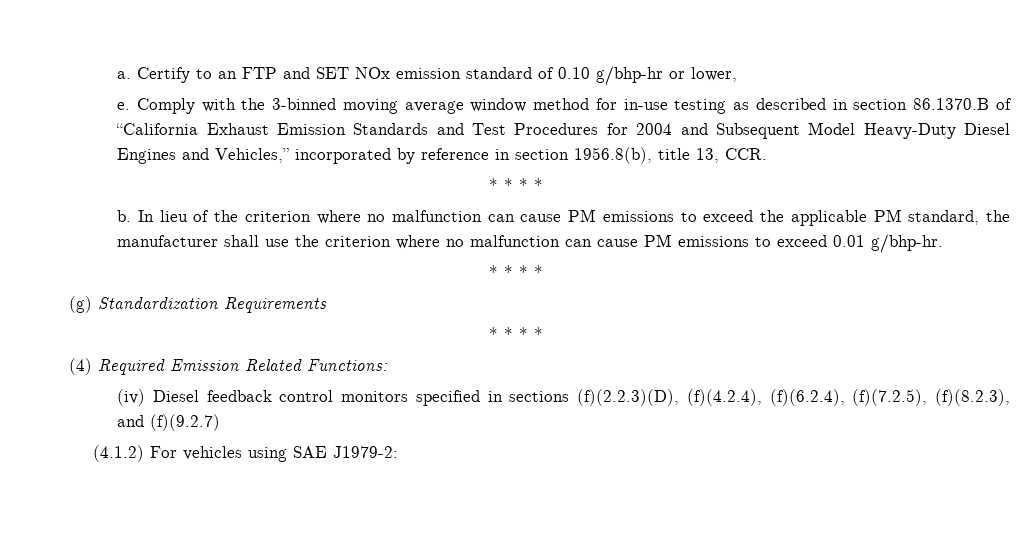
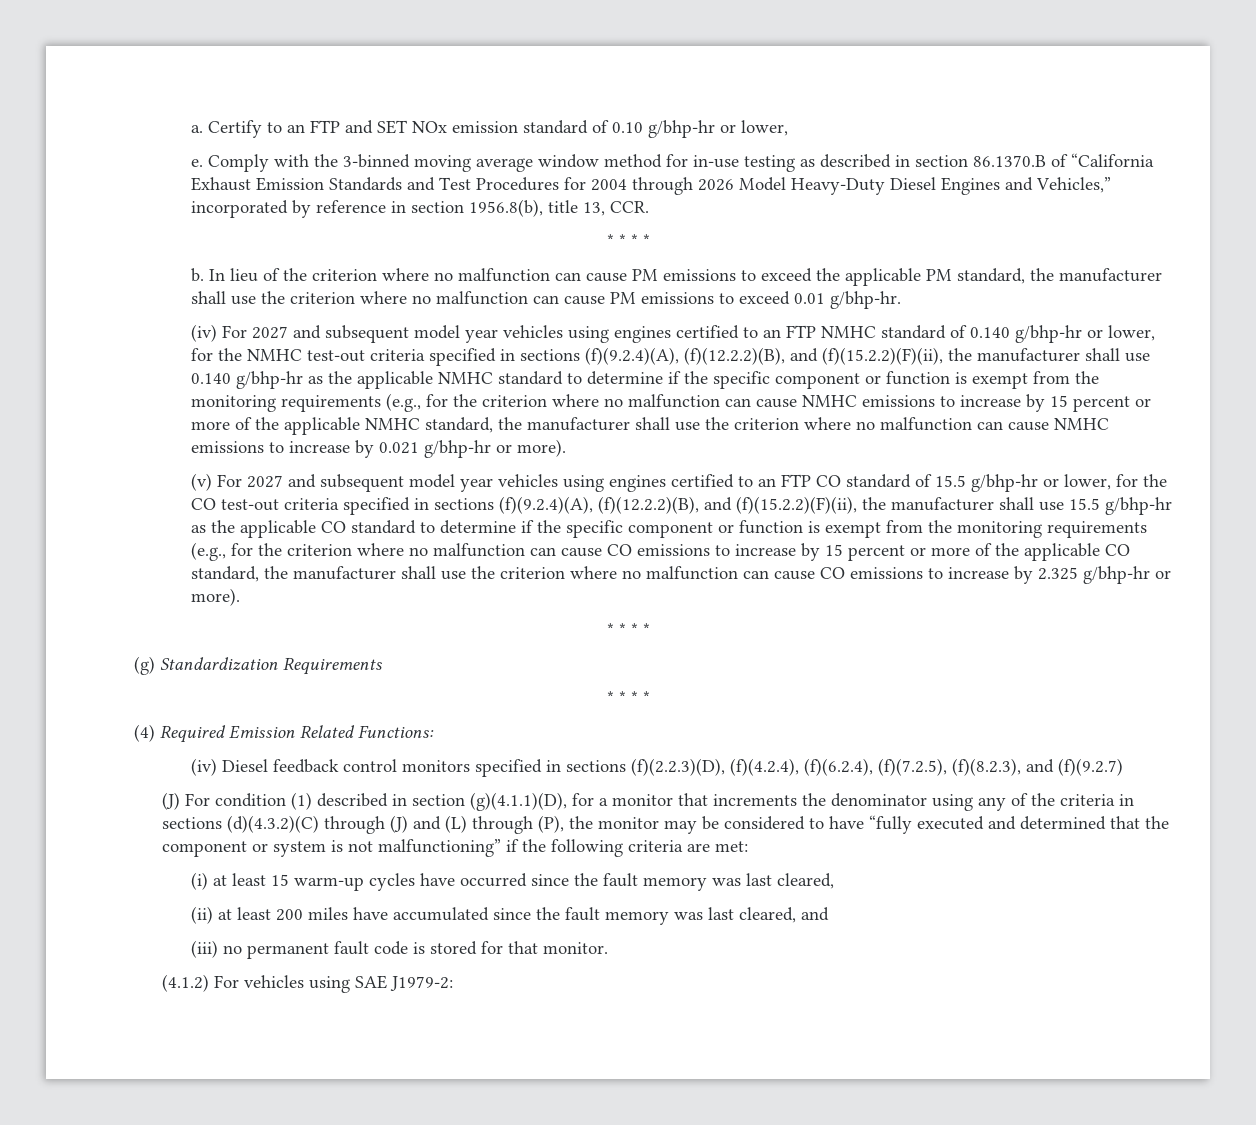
[680,123,800,139] and Subsequent -> [632,177,735,195] through 2026
(944, 243) none -> [191,324,1156,343] [191,347,1151,366] [191,371,1100,389] [191,393,1152,412] [191,417,1110,435] [191,439,567,458] [191,473,1168,492] [191,496,1173,515] [191,520,1148,538] [191,542,1131,561] [191,566,1172,584] [191,588,241,606] // (iv) For 2027 and subsequent model year vehicles using engines certified to an FTP NMHC standard of 0.140 g/bhp-hr or lower, for the NMHC test-out criteria specified in sections (f)(9.2.4)(A), (f)(12.2.2)(B), and (f)(15.2.2)(F)(ii), the manufacturer shall use 0.140 g/bhp-hr as the applicable NMHC standard to determine if the specific component or function is exempt from the monitoring requirements (e.g., for the criterion where no malfunction can cause NMHC emissions to increase by 15 percent or more of the applicable NMHC standard, the manufacturer shall use the criterion where no malfunction can cause NMHC emissions to increase by 0.021 g/bhp-hr or more). // (v) For 2027 and subsequent model year vehicles using engines certified to an FTP CO standard of 15.5 g/bhp-hr or lower, for the CO test-out criteria specified in sections (f)(9.2.4)(A), (f)(12.2.2)(B), and (f)(15.2.2)(F)(ii), the manufacturer shall use 15.5 g/bhp-hr as the applicable CO standard to determine if the specific component or function is exempt from the monitoring requirements (e.g., for the criterion where no malfunction can cause CO emissions to increase by 15 percent or more of the applicable CO standard, the manufacturer shall use the criterion where no malfunction can cause CO emissions to increase by 2.325 g/bhp-hr or more).
(221, 422) none -> [162,792,1135,811] [162,815,1170,834] [162,839,749,857] [191,872,835,891] [191,906,830,925] [191,940,609,959] // (J) For condition (1) described in section (g)(4.1.1)(D), for a monitor that increments the denominator using any of the criteria in sections (d)(4.3.2)(C) through (J) and (L) through (P), the monitor may be considered to have “fully executed and determined that the component or system is not malfunctioning” if the following criteria are met: // (i) at least 15 warm-up cycles have occurred since the fault memory was last cleared, // (ii) at least 200 miles have accumulated since the fault memory was last cleared, and // (iii) no permanent fault code is stored for that monitor.

